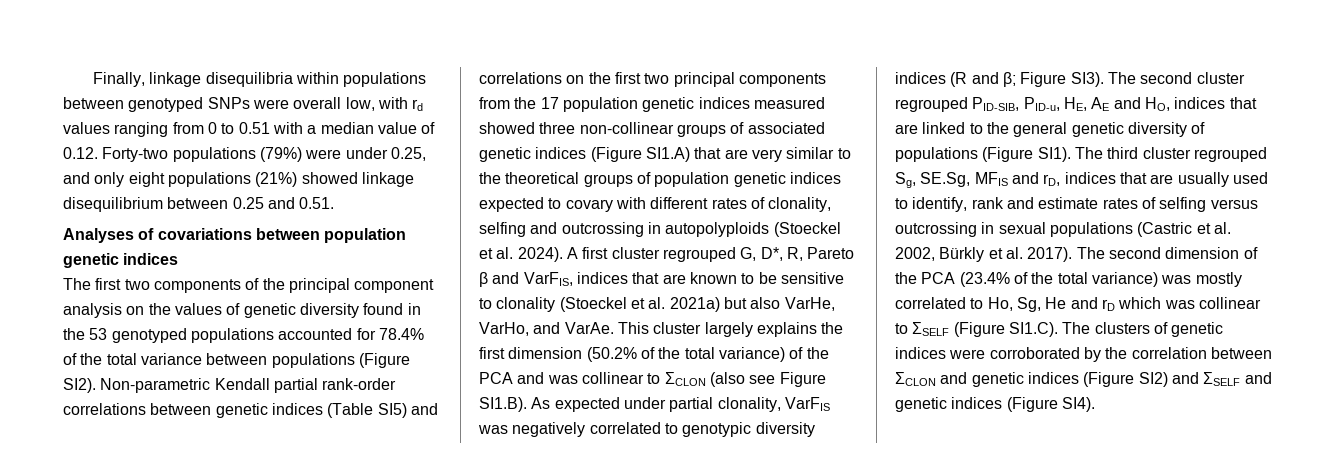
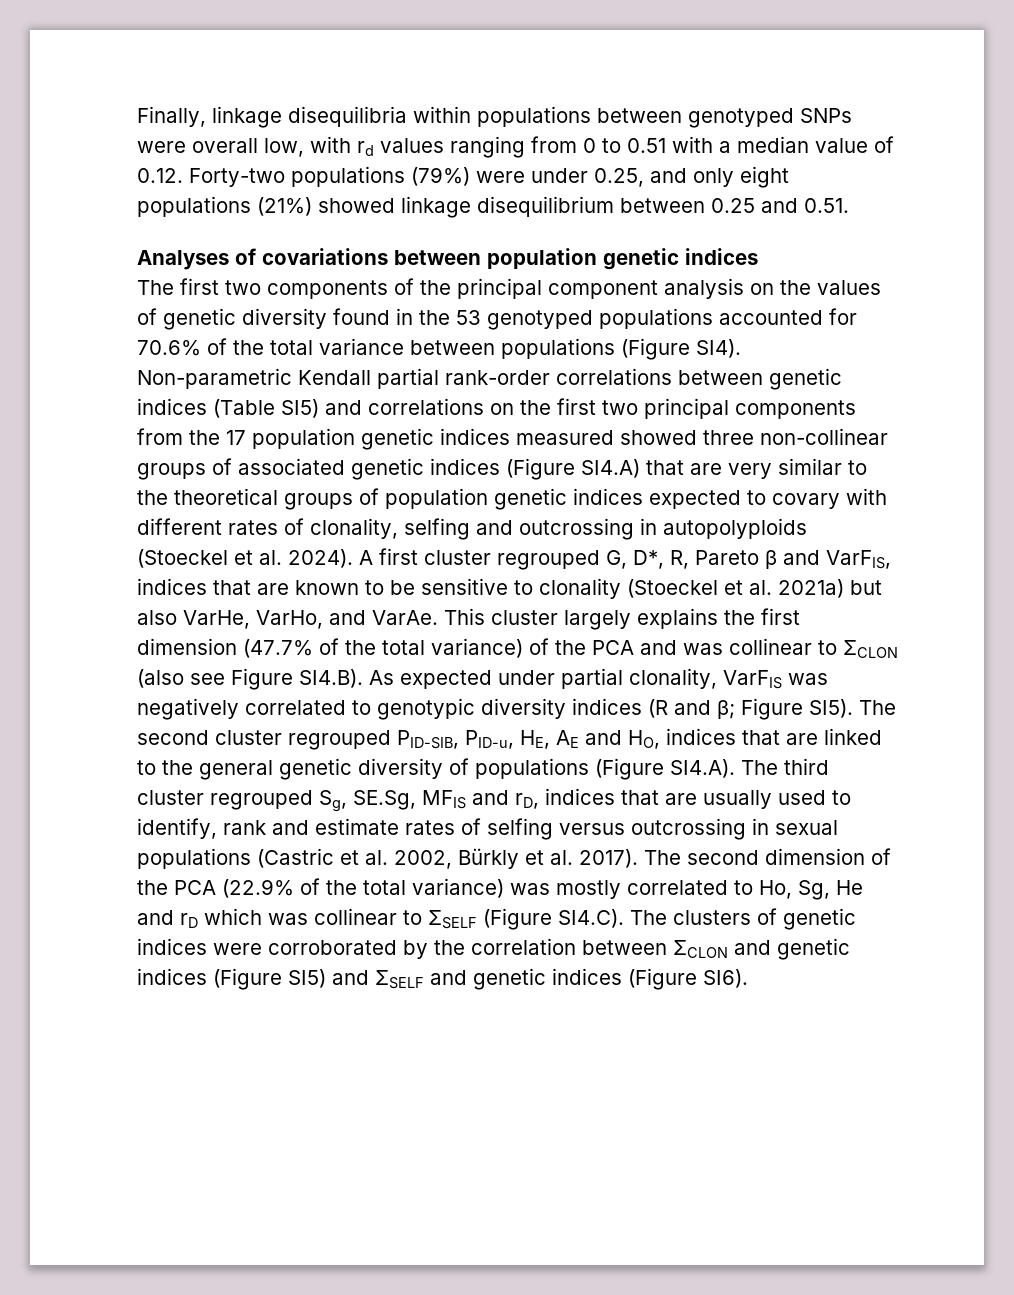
[378,328,424,340] 78.4% -> [137,340,201,356] 70.6%
[63,378,96,393] SI2). -> [696,339,741,358] SI4).
[645,147,690,162] SI1.A) -> [581,459,640,478] SI4.A)
[586,347,637,362] (50.2% -> [243,639,313,658] (47.7%
[479,397,527,412] SI1.B). -> [299,669,363,688] SI4.B).
[1070,72,1104,87] SI3). -> [809,699,853,718] SI5).
[1037,147,1071,162] SI1). -> [670,759,735,778] SI4.A).
[959,272,1010,287] (23.4% -> [222,879,294,898] (22.9%
[1008,322,1058,337] SI1.C). -> [558,909,624,928] SI4.C).
[1138,372,1168,387] SI2) -> [288,969,326,988] SI5)
[1061,397,1095,412] SI4). -> [703,969,748,988] SI6).

